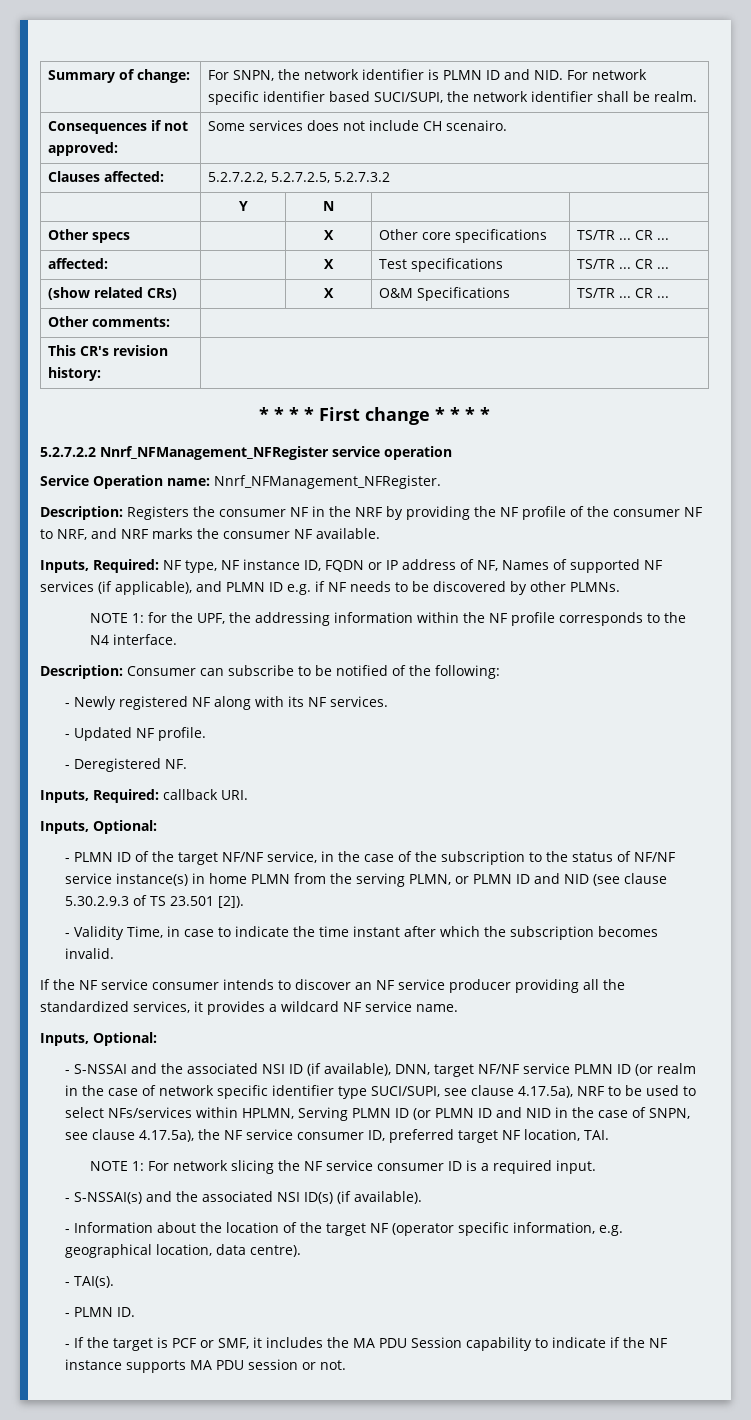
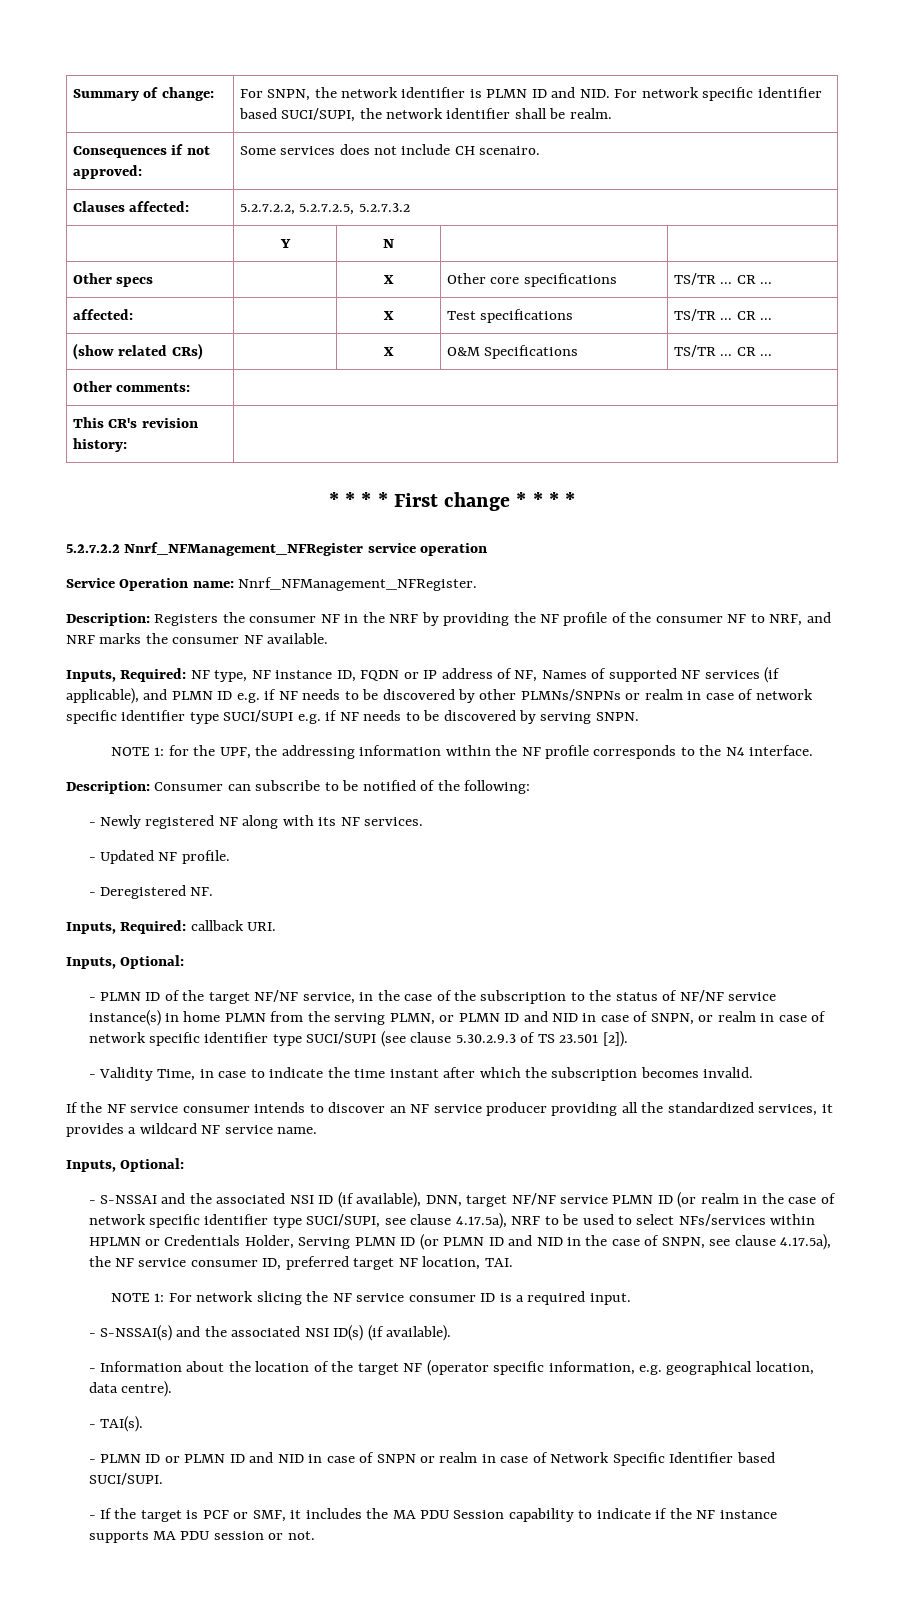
[570,582,620,592] PLMNs. -> [520,689,813,701] [66,710,639,724] PLMNs/SNPNs or realm in case of network specific identifier type SUCI/SUPI e.g. if NF needs to be discovered by serving SNPN.
(590, 879) none -> [582,1011,827,1025] [88,1032,377,1046] in case of SNPN, or realm in case of network specific identifier type SUCI/SUPI
[242,1108,295,1119] HPLMN, -> [88,1235,294,1249] HPLMN or Credentials Holder,
[117,1307,136,1317] ID. -> [145,1452,775,1466] [88,1473,163,1485] ID or PLMN ID and NID in case of SNPN or realm in case of Network Specific Identifier based SUCI/SUPI.

